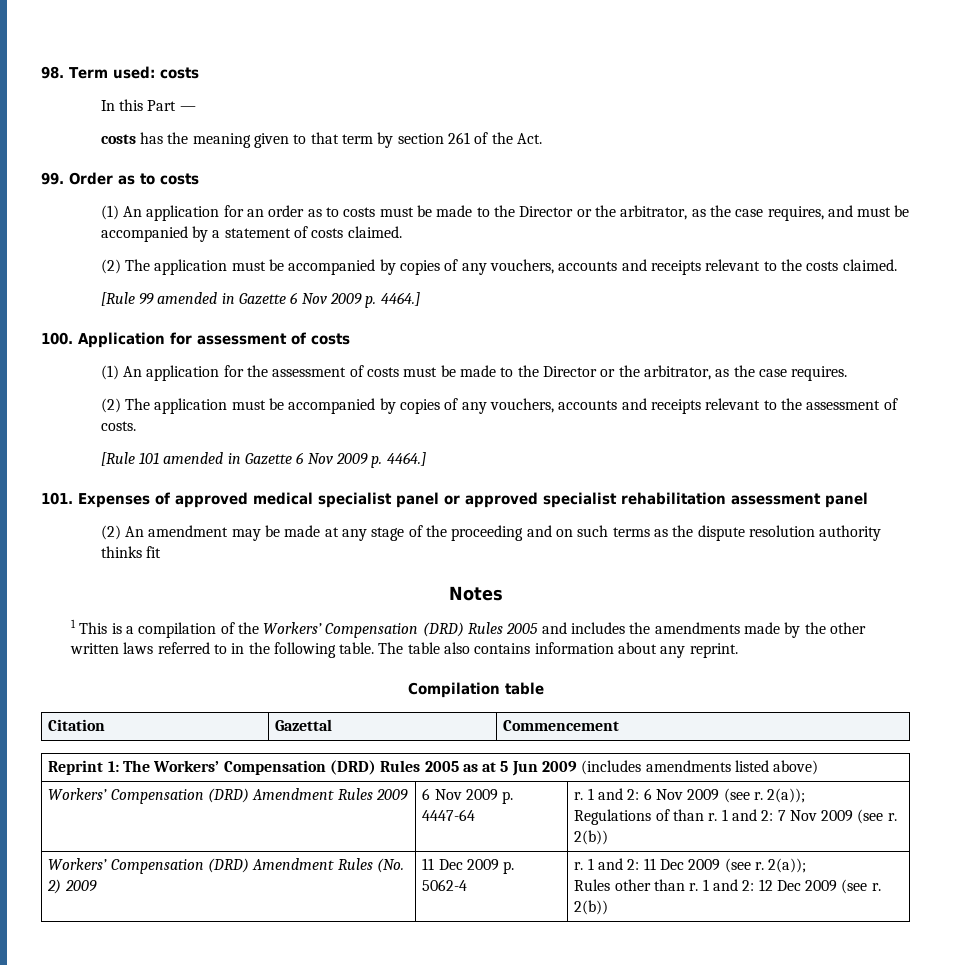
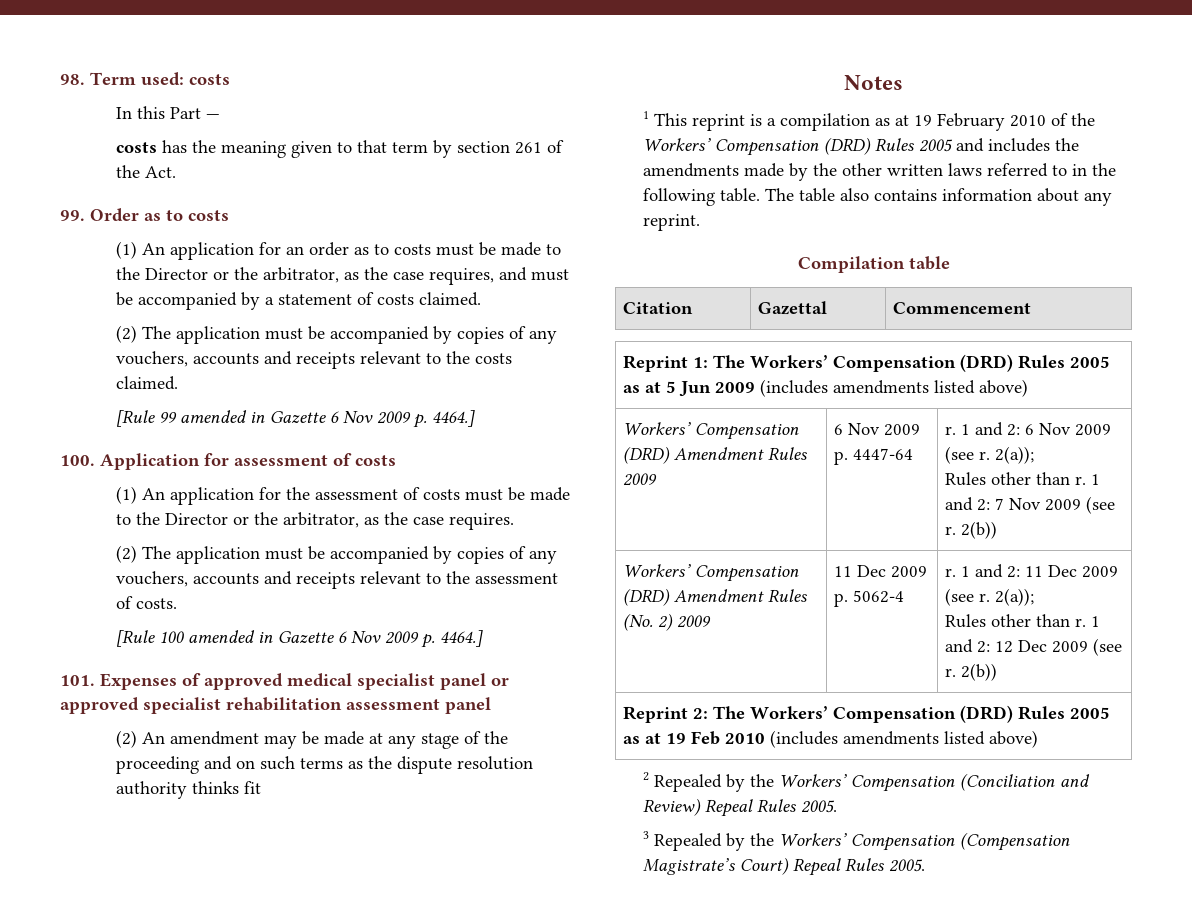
[139,452,160,464] 101 -> [158,631,185,643] 100
(108, 628) none -> [691,114,745,131] reprint
(217, 630) none -> [874,113,1046,131] as at 19 February 2010
[574,809,670,825] Regulations of -> [944,472,1031,486] Rules other
(609, 907) none -> [622,705,1110,723] [622,730,1038,748] [642,772,1090,792] [642,798,837,817] [642,831,1070,851] [642,857,925,876] // Reprint 2: The Workers’ Compensation (DRD) Rules 2005 as at 19 Feb 2010 (includes amendments listed above) // 2 Repealed by the Workers’ Compensation (Conciliation and Review) Repeal Rules 2005. // 3 Repealed by the Workers’ Compensation (Compensation Magistrate’s Court) Repeal Rules 2005.

